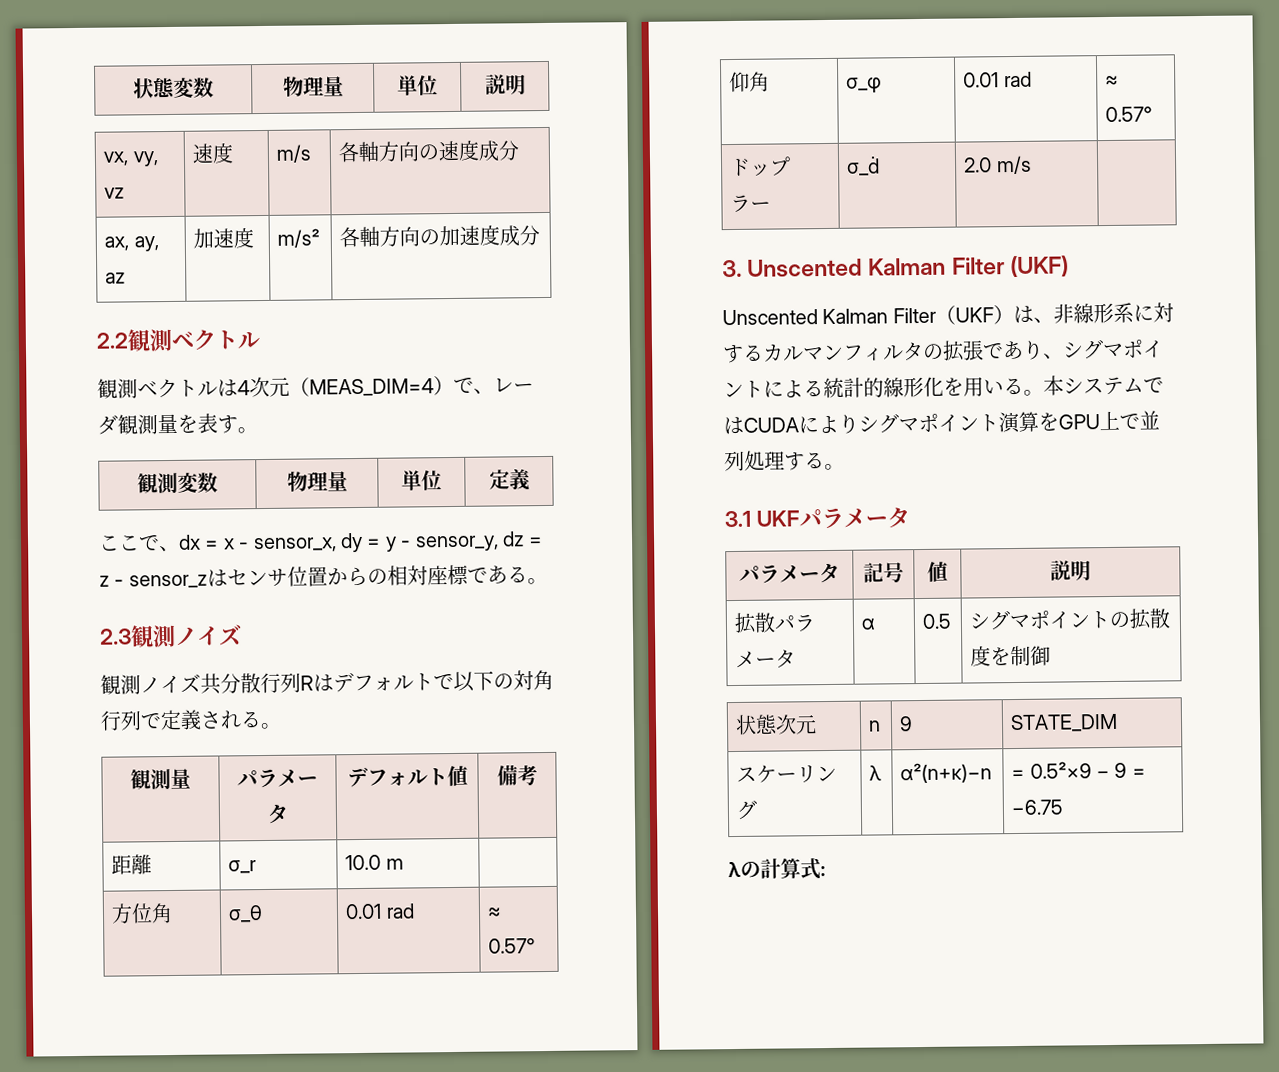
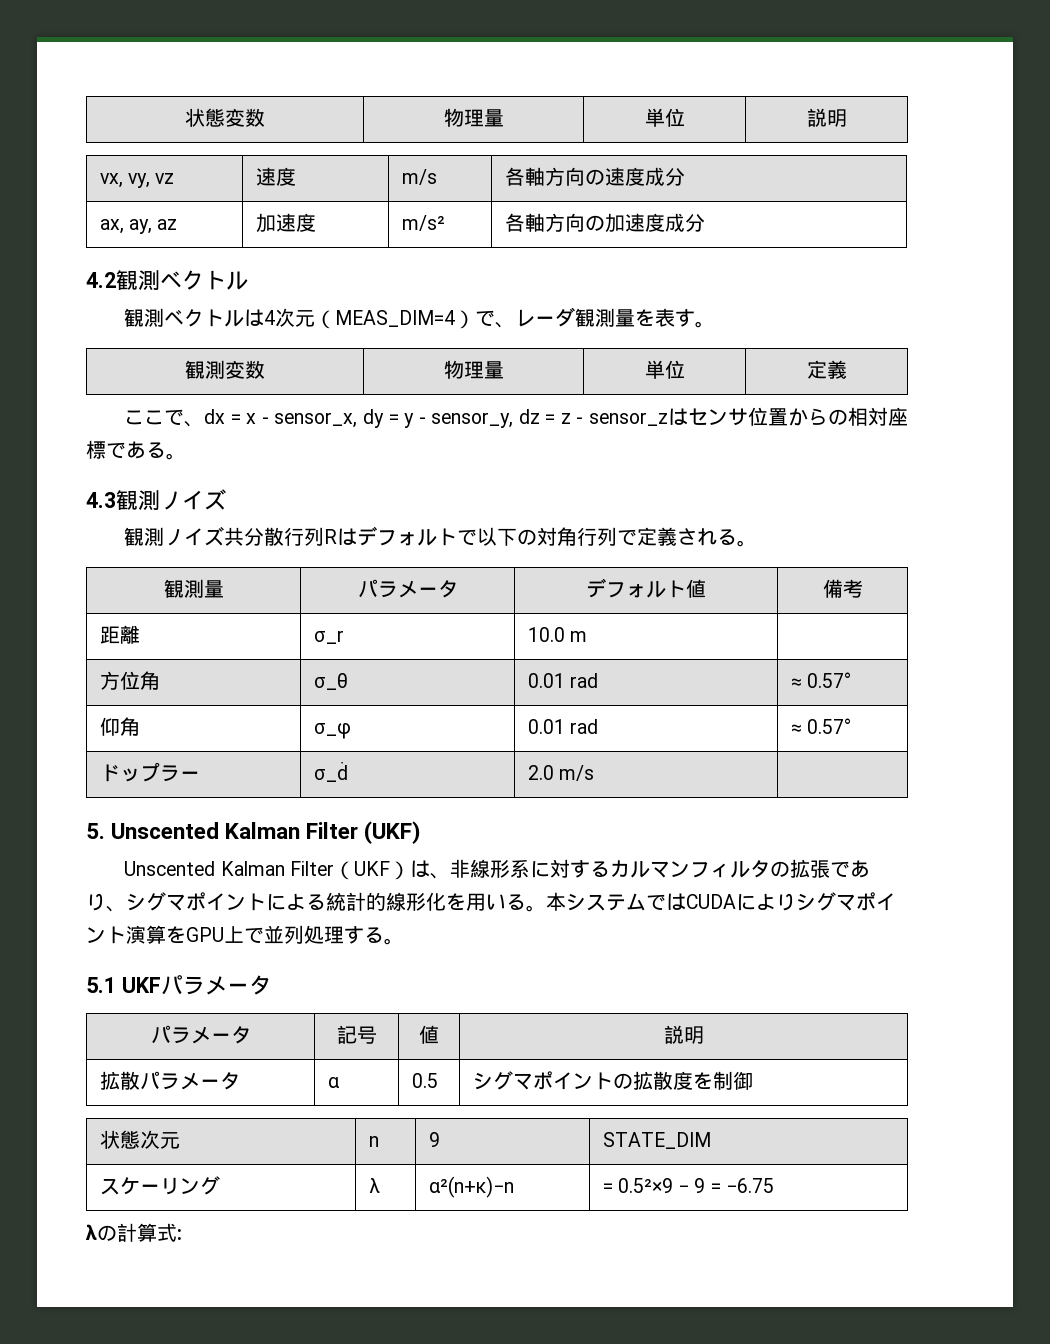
[96,332,128,349] 2.2 -> [86,272,116,288] 4.2
[99,628,132,645] 2.3 -> [86,492,116,508] 4.3
[722,259,742,278] 3. -> [86,823,105,839] 5.
[724,510,751,528] 3.1 -> [86,977,116,993] 5.1

